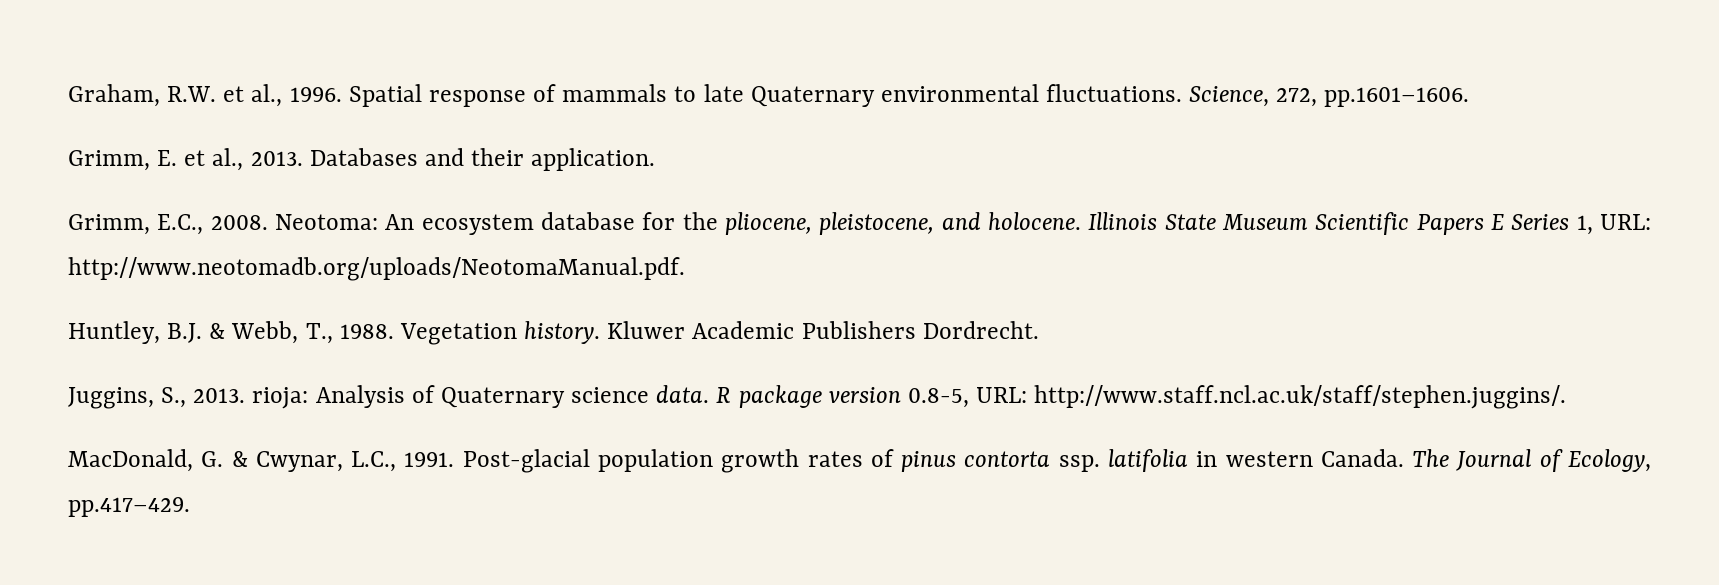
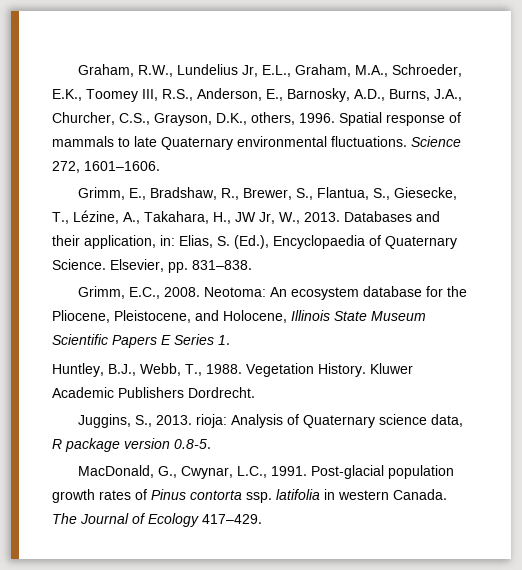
[68,84,283,107] Graham, R.W. et al., -> [77,64,462,77] [52,88,462,102] [52,112,295,126] Graham, R.W., Lundelius Jr, E.L., Graham, M.A., Schroeder, E.K., Toomey III, R.S., Anderson, E., Barnosky, A.D., Burns, J.A., Churcher, C.S., Grayson, D.K., others,
[1189,86,1470,107] [68,148,656,171] Science, 272, pp.1601–1606. // Grimm, E. et al., 2013. Databases and their application. -> [411,136,461,147] [52,161,160,173] [77,187,457,200] [52,210,440,224] [52,235,457,249] [52,259,252,273] Science 272, 1601–1606. // Grimm, E., Bradshaw, R., Brewer, S., Flantua, S., Giesecke, T., Lézine, A., Takahara, H., JW Jr, W., 2013. Databases and their application, in: Elias, S. (Ed.), Encyclopaedia of Quaternary Science. Elsevier, pp. 831–838.
[725,212,1081,235] pliocene, pleistocene, and holocene. -> [52,310,287,323] Pliocene, Pleistocene, and Holocene,
[1576,214,1651,235] [68,257,685,281] 1, URL: http://www.neotomadb.org/uploads/NeotomaManual.pdf. -> [218,335,230,345] 1.
[167,323,226,343] B.J. & -> [108,364,136,376] B.J.,
[524,321,601,344] history. -> [318,363,366,377] History.
[656,385,710,403] data. -> [430,414,463,427] data,
[907,385,1567,409] 0.8-5, URL: http://www.staff.ncl.ac.uk/staff/stephen.juggins/. -> [174,439,211,449] 0.8-5.
[201,451,248,467] G. & -> [157,466,177,478] G.,
[901,451,957,472] pinus -> [151,489,186,500] Pinus
[1567,449,1651,472] [68,497,190,517] Ecology, pp.417–429. -> [148,513,262,527] Ecology 417–429.

